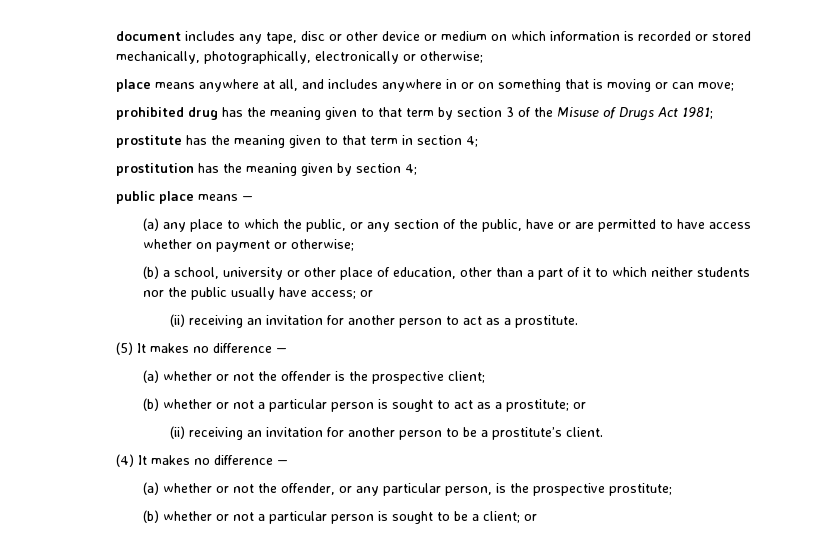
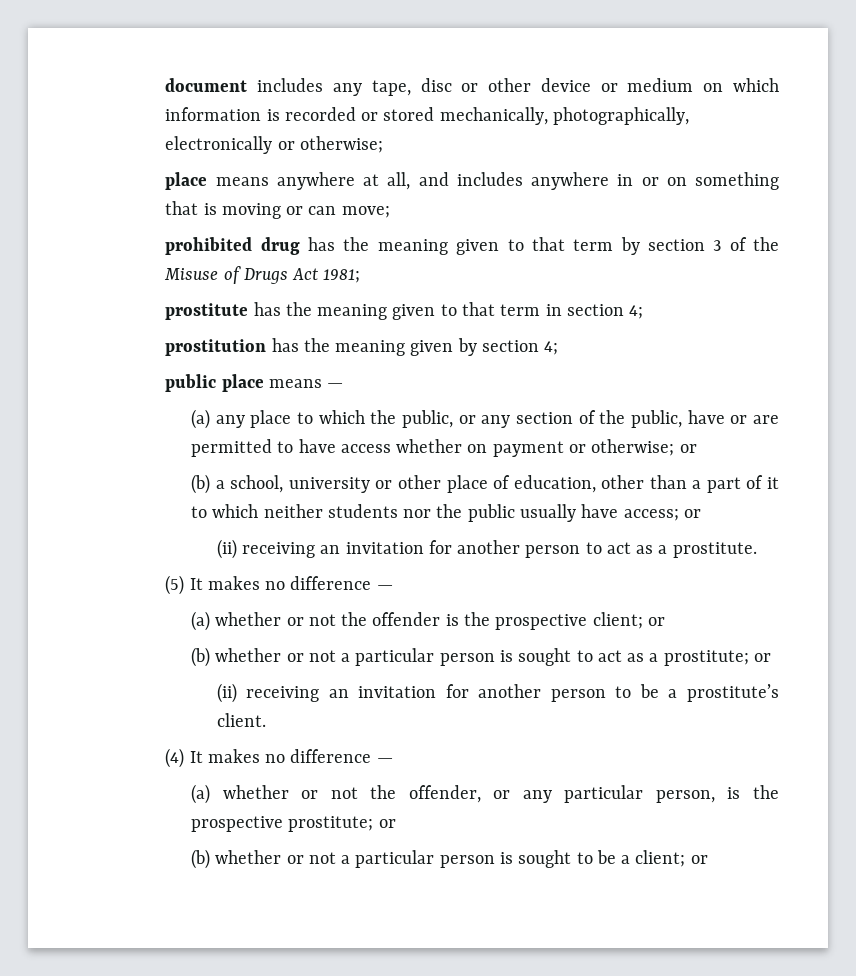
(354, 245) none -> [679,444,697,453] or
(485, 377) none -> [647,617,665,626] or
(672, 489) none -> [378,819,396,828] or

